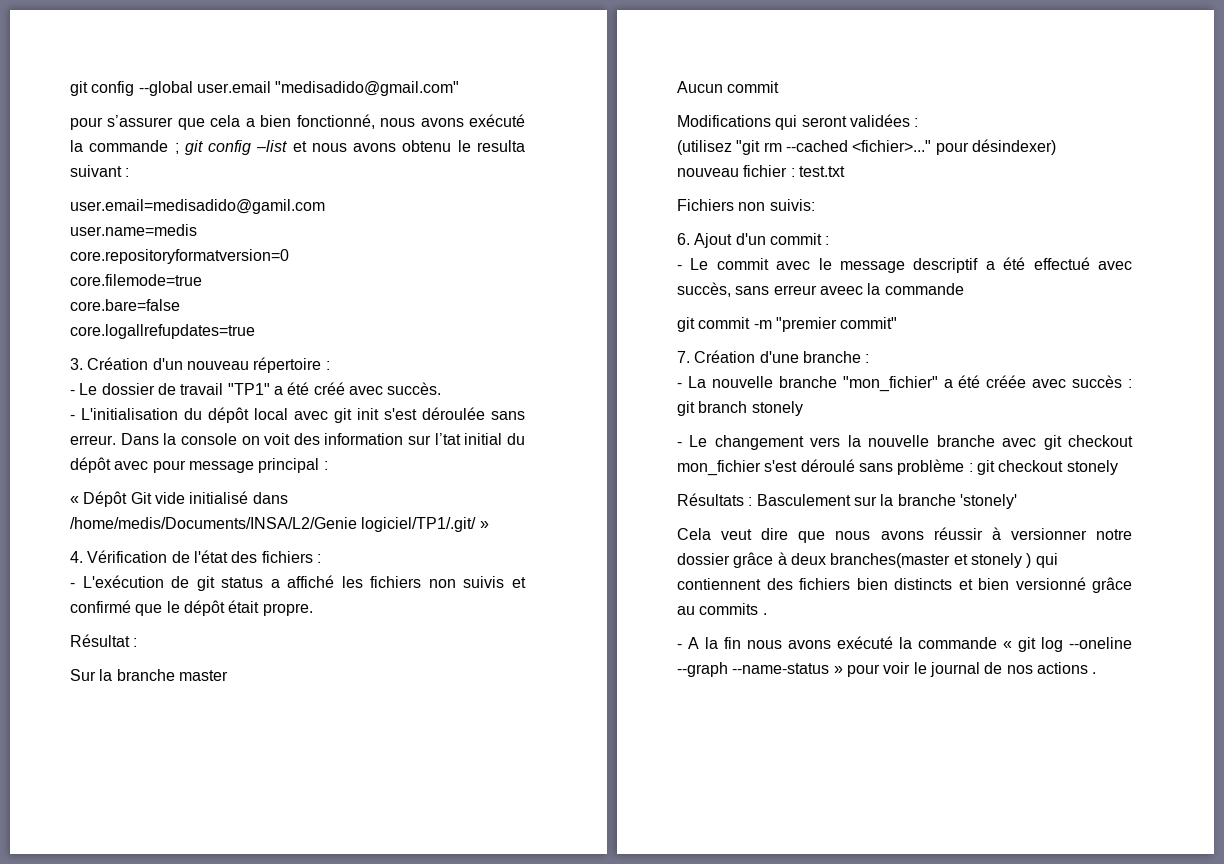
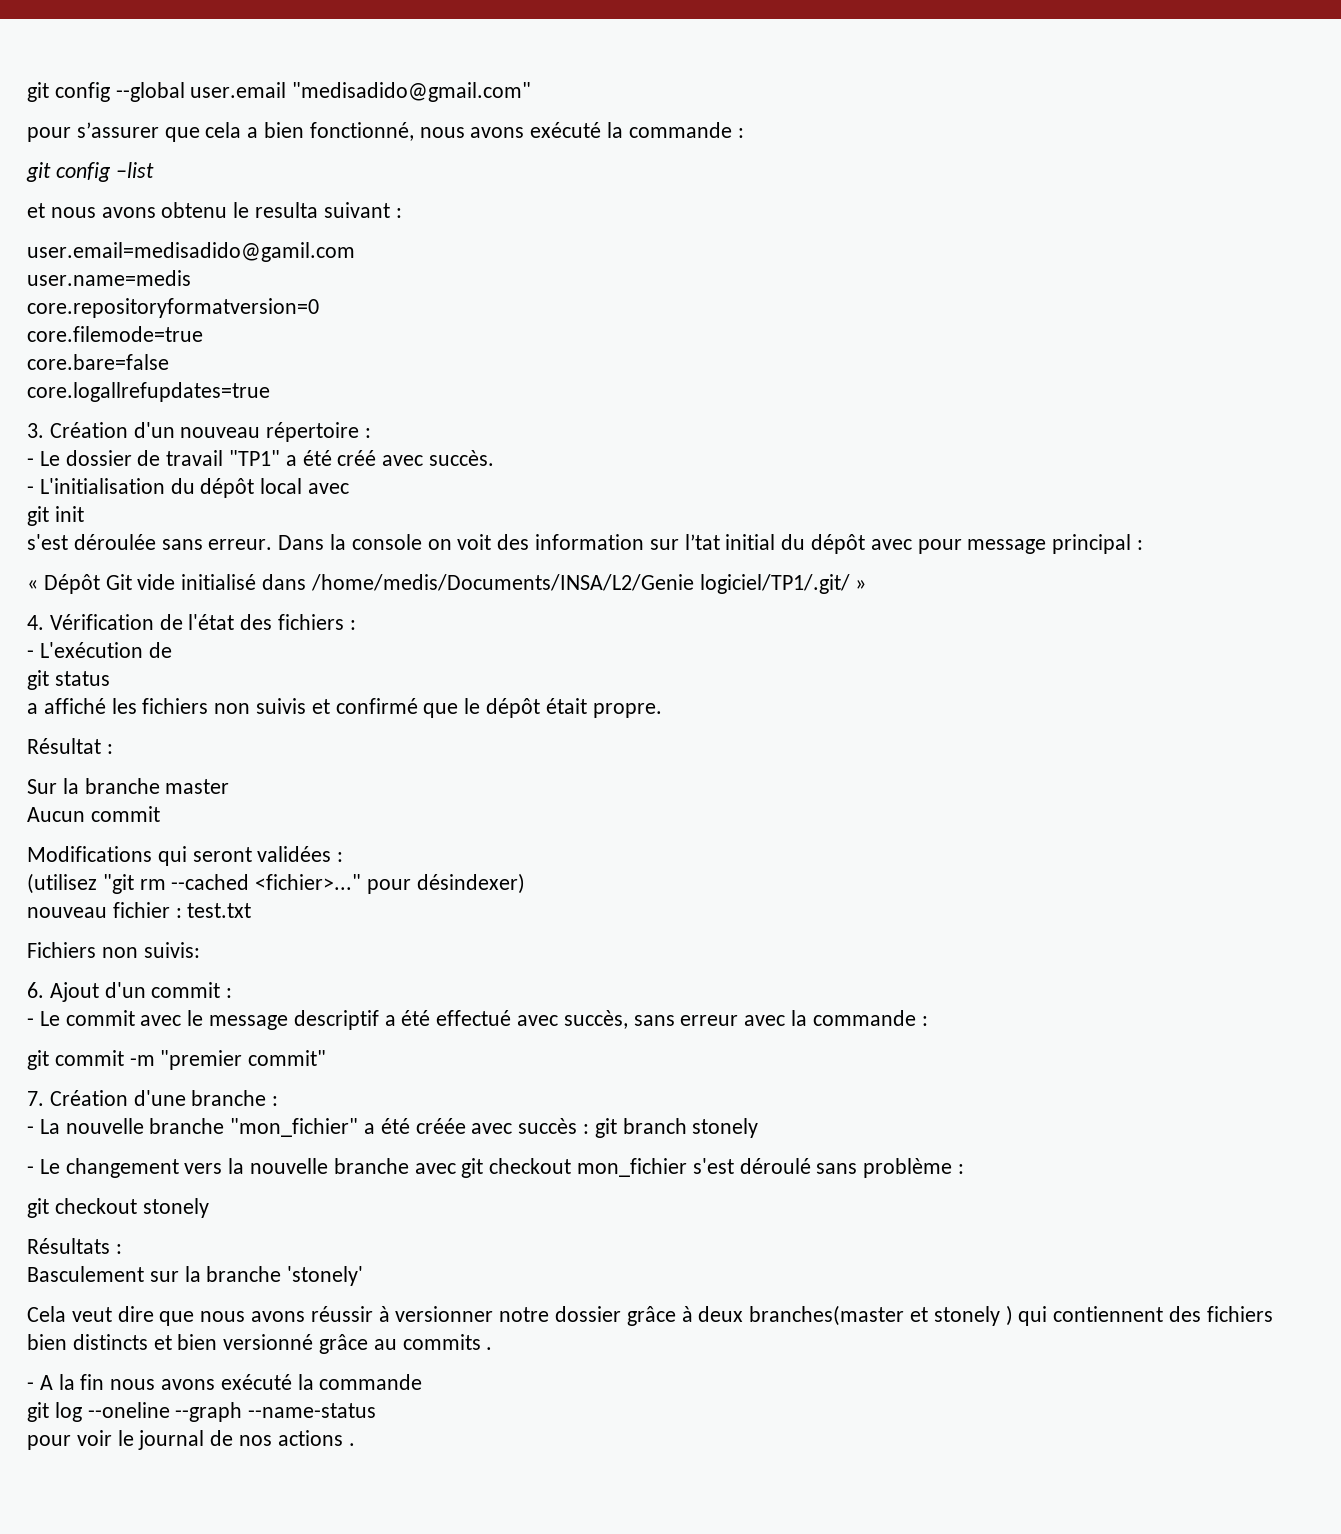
[174,143,179,154] ; -> [737,128,744,138] : //
(288, 146) none -> (154, 170) //
(328, 415) none -> (350, 488) //
(379, 414) none -> (84, 514) //
(190, 582) none -> (172, 650) //
(264, 582) none -> (110, 678) //
[819,283,964,295] aveec la commande -> [744,1010,928,1026] avec la commande :
(973, 467) none -> (965, 1169) //
(753, 501) none -> (122, 1249) //
[1003,641,1012,649] « -> (423, 1382) //
[833,666,843,674] » -> (377, 1410) //

